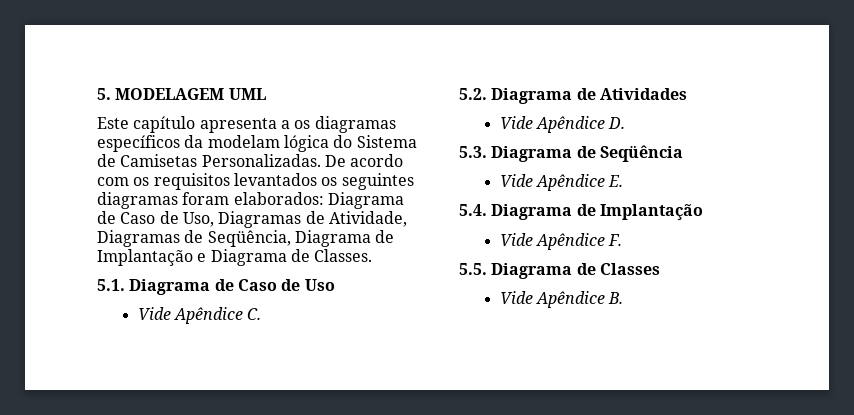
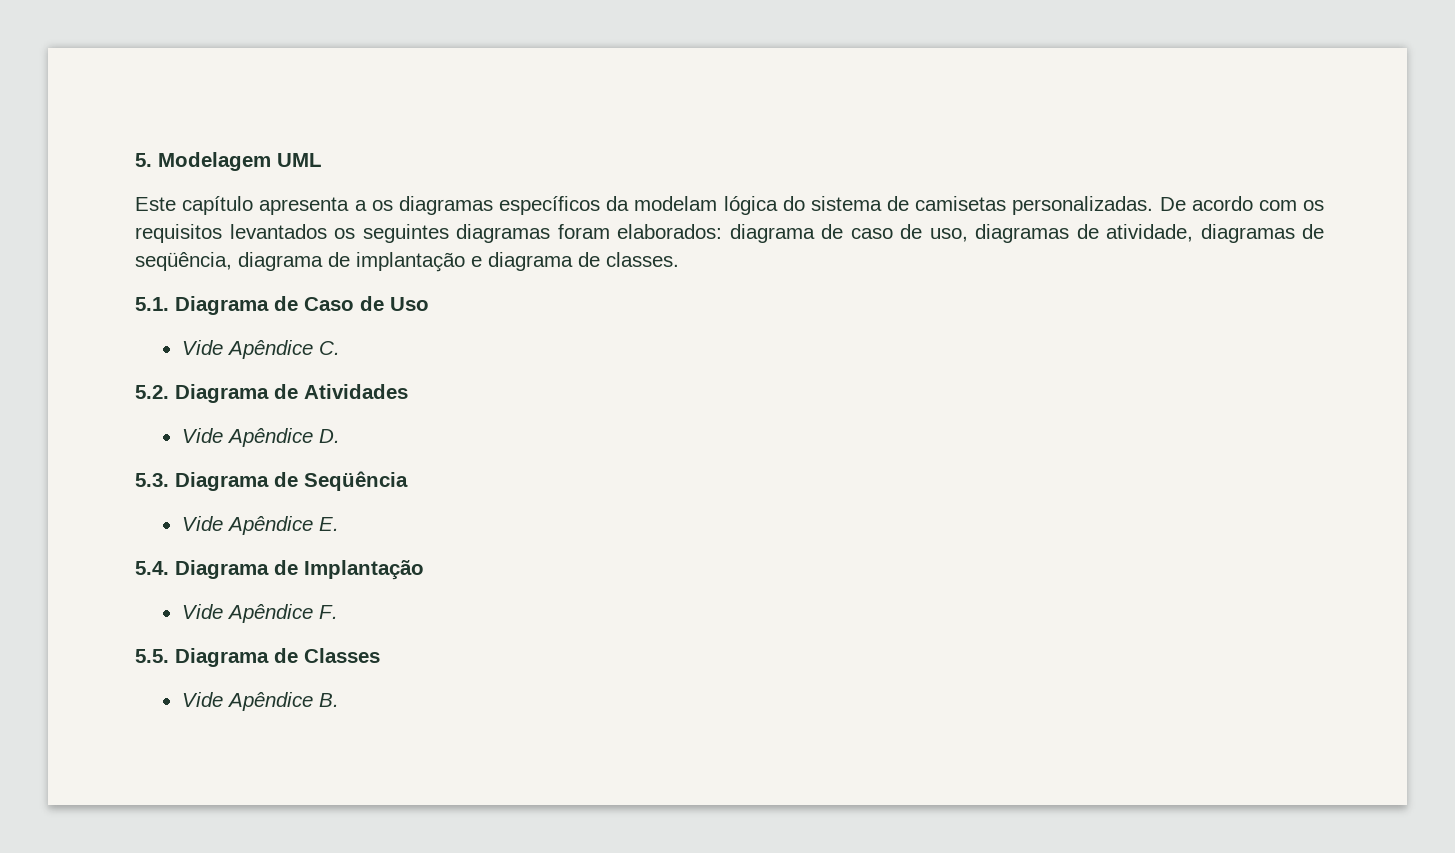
[115,88,225,100] MODELAGEM -> [158,152,271,171] Modelagem
[356,135,417,148] [97,154,321,167] Sistema de Camisetas Personalizadas. -> [810,196,1154,215] sistema de camisetas personalizadas.
[327,192,404,209] [97,211,407,228] [97,230,395,247] [97,249,373,266] Diagrama de Caso de Uso, Diagramas de Atividade, Diagramas de Seqüência, Diagrama de Implantação e Diagrama de Classes. -> [729,224,1324,243] [135,252,679,272] diagrama de caso de uso, diagramas de atividade, diagramas de seqüência, diagrama de implantação e diagrama de classes.

